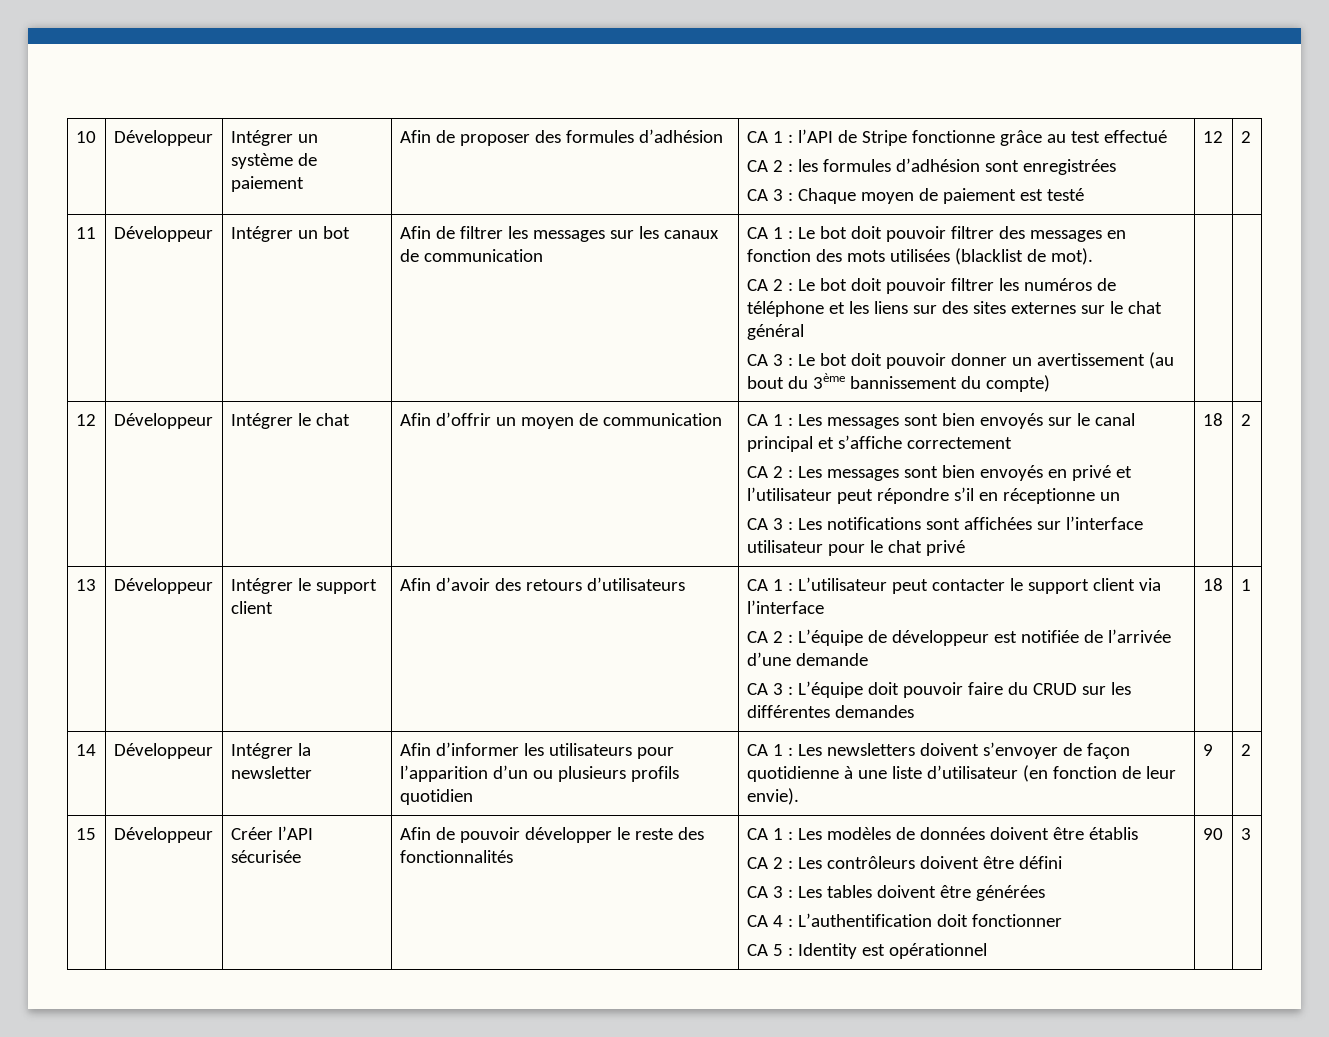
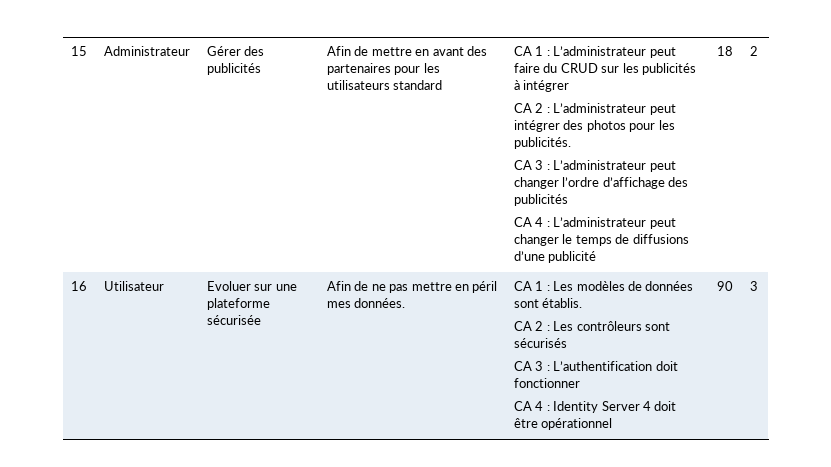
[75,131,96,143] [113,130,213,146] [230,130,318,146] [230,153,317,169] [230,176,304,192] [399,129,723,146] [746,129,1167,146] [746,158,1116,175] [746,188,1084,204] [1202,131,1223,143] [1240,131,1251,143] [75,227,96,239] [113,226,213,242] [230,226,350,242] [399,226,719,242] [399,249,543,262] [746,226,1126,242] [746,248,1093,265] [746,278,1116,294] [746,301,1162,317] [746,324,804,340] [746,352,1174,369] [746,373,1050,392] [75,414,96,426] [113,413,213,429] [230,413,350,429] [399,412,722,429] [746,413,1135,429] [746,435,1012,452] [746,465,1132,481] [746,487,1120,504] [746,516,1143,530] [746,540,965,556] [1202,413,1223,426] [1240,414,1251,426] [75,579,96,591] [113,578,213,594] [230,578,377,594] [230,601,273,614] [399,577,685,591] [746,577,1161,594] [746,600,824,614] [746,629,1171,646] [746,652,868,666] [746,681,1131,698] [746,705,914,718] [1202,578,1223,591] [1240,579,1251,591] [75,744,96,756] [113,743,213,759] [230,743,311,759] [230,766,312,779] [399,742,674,759] [399,765,679,782] [399,789,473,805] [746,742,1130,759] [746,765,1176,782] [746,788,799,805] [1202,744,1213,756] [1240,744,1251,756] [75,828,96,840] [113,827,213,843] [230,826,313,840] [230,850,301,863] [399,827,704,843] [399,850,513,863] 10 | Développeur | Intégrer un système de paiement | Afin de proposer des formules d’adhésion | CA 1 : l’API de Stripe fonctionne grâce au test effectué // CA 2 : les formules d’adhésion sont enregistrées // CA 3 : Chaque moyen de paiement est testé | 12 | 2 // 11 | Développeur | Intégrer un bot | Afin de filtrer les messages sur les canaux de communication | CA 1 : Le bot doit pouvoir filtrer des messages en fonction des mots utilisées (blacklist de mot). // CA 2 : Le bot doit pouvoir filtrer les numéros de téléphone et les liens sur des sites externes sur le chat général // CA 3 : Le bot doit pouvoir donner un avertissement (au bout du 3ème bannissement du compte) | | // 12 | Développeur | Intégrer le chat | Afin d’offrir un moyen de communication | CA 1 : Les messages sont bien envoyés sur le canal principal et s’affiche correctement // CA 2 : Les messages sont bien envoyés en privé et l’utilisateur peut répondre s’il en réceptionne un // CA 3 : Les notifications sont affichées sur l’interface utilisateur pour le chat privé | 18 | 2 // 13 | Développeur | Intégrer le support client | Afin d’avoir des retours d’utilisateurs | CA 1 : L’utilisateur peut contacter le support client via l’interface // CA 2 : L’équipe de développeur est notifiée de l’arrivée d’une demande // CA 3 : L’équipe doit pouvoir faire du CRUD sur les différentes demandes | 18 | 1 // 14 | Développeur | Intégrer la newsletter | Afin d’informer les utilisateurs pour l’apparition d’un ou plusieurs profils quotidien | CA 1 : Les newsletters doivent s’envoyer de façon quotidienne à une liste d’utilisateur (en fonction de leur envie). | 9 | 2 // 15 | Développeur | Créer l’API sécurisée | Afin de pouvoir développer le reste des fonctionnalités -> [71,46,88,56] [104,46,191,56] [207,46,265,56] [207,63,262,75] [327,46,487,56] [327,63,440,75] [327,80,443,90] [514,46,676,58] [514,63,696,75] [514,80,570,92] [514,103,676,115] [514,120,675,132] [514,137,572,149] [514,160,676,172] [514,177,689,189] [514,194,569,206] [514,217,676,229] [514,234,689,246] [514,251,597,263] [717,46,734,56] [750,46,759,56] [71,281,88,291] [104,281,165,291] [207,281,297,291] [207,298,271,310] [207,315,262,325] [327,281,498,293] [327,298,406,308] 15 | Administrateur | Gérer des publicités | Afin de mettre en avant des partenaires pour les utilisateurs standard | CA 1 : L’administrateur peut faire du CRUD sur les publicités à intégrer // CA 2 : L’administrateur peut intégrer des photos pour les publicités. // CA 3 : L’administrateur peut changer l’ordre d’affichage des publicités // CA 4 : L’administrateur peut changer le temps de diffusions d’une publicité | 18 | 2 // 16 | Utilisateur | Evoluer sur une plateforme sécurisée | Afin de ne pas mettre en péril mes données.
[989,827,1138,840] doivent être établis -> [514,298,583,308] sont établis.
[919,856,1062,869] [746,885,1045,901] [746,915,793,927] doivent être défini // CA 3 : Les tables doivent être générées // CA 4 : -> [644,322,670,331] [514,338,568,348] [514,361,550,371] sont sécurisés // CA 3 :
[772,944,783,956] 5 -> [535,401,544,411] 4
[861,944,885,956] est -> [601,401,677,411] [514,418,539,428] Server 4 doit être

